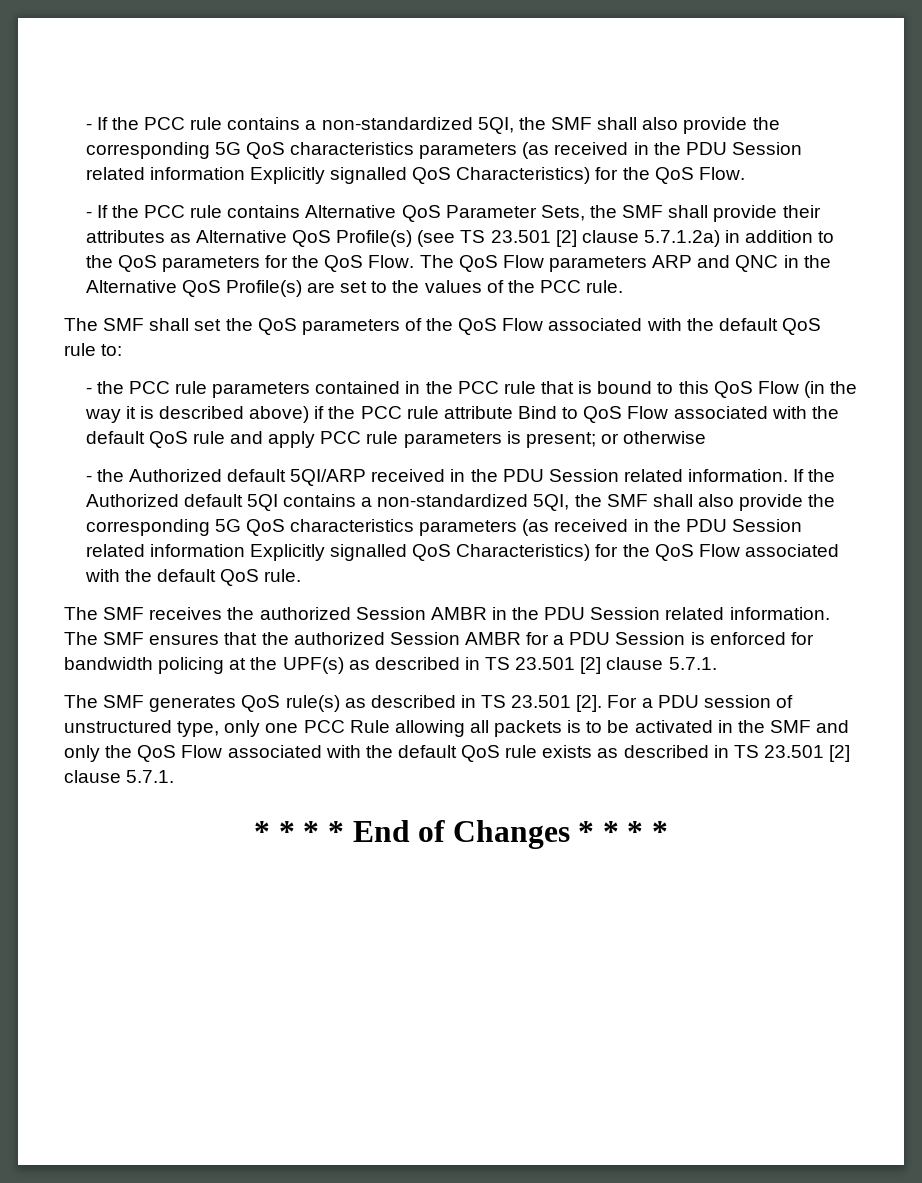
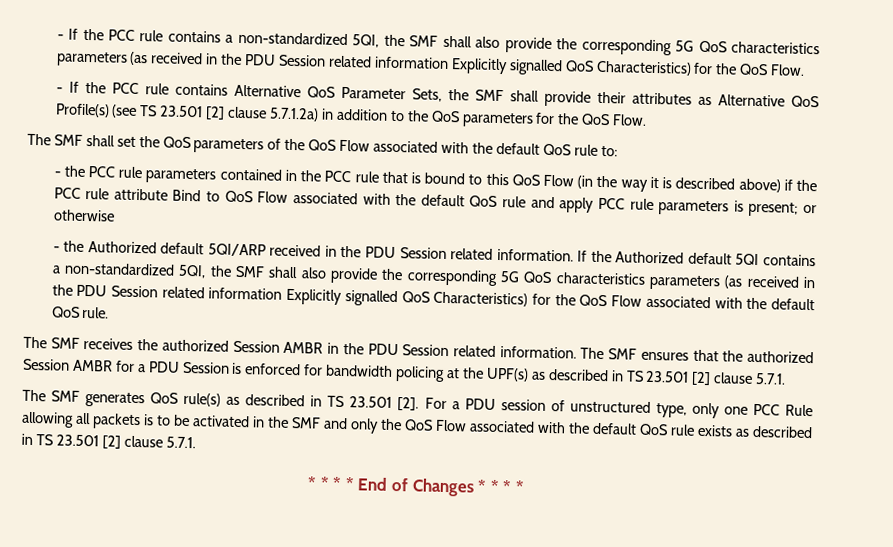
[419,255,831,272] [85,280,624,297] The QoS Flow parameters ARP and QNC in the Alternative QoS Profile(s) are set to the values of the PCC rule. -> (648, 120) none

